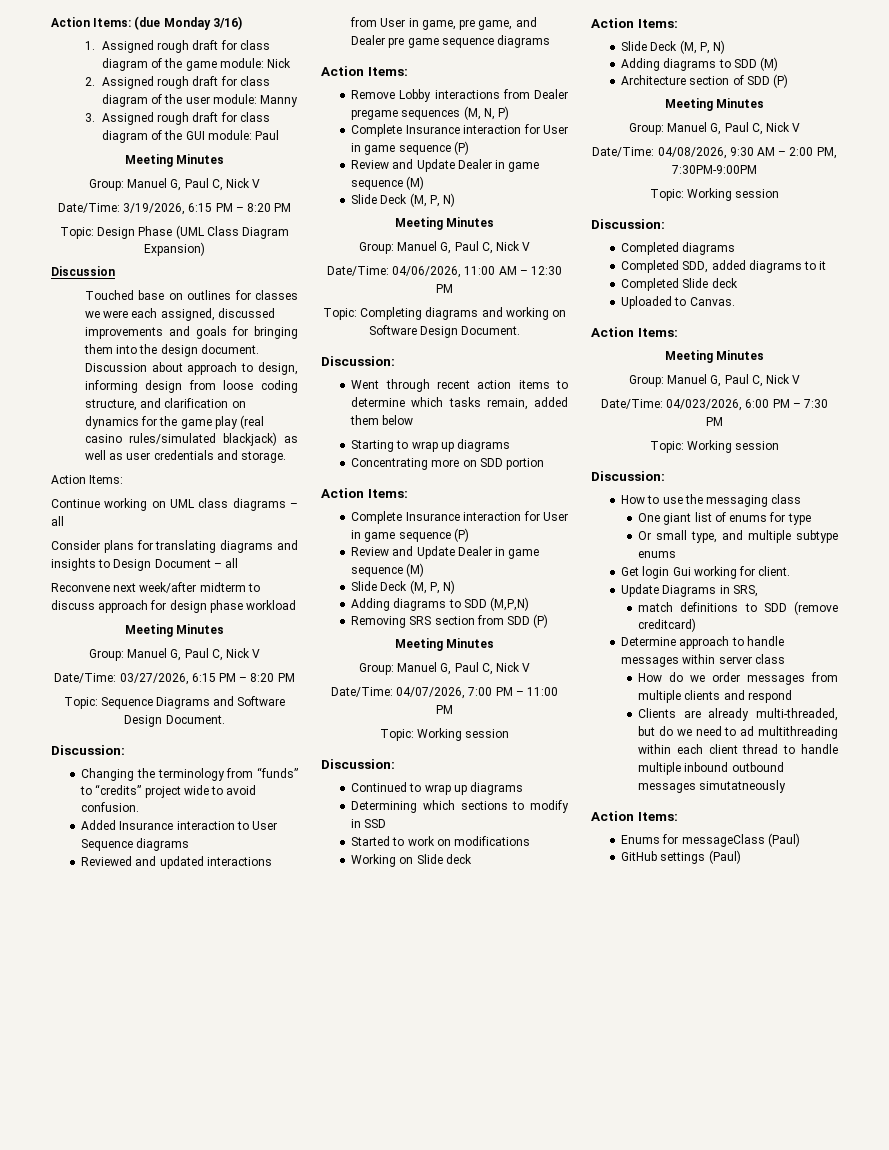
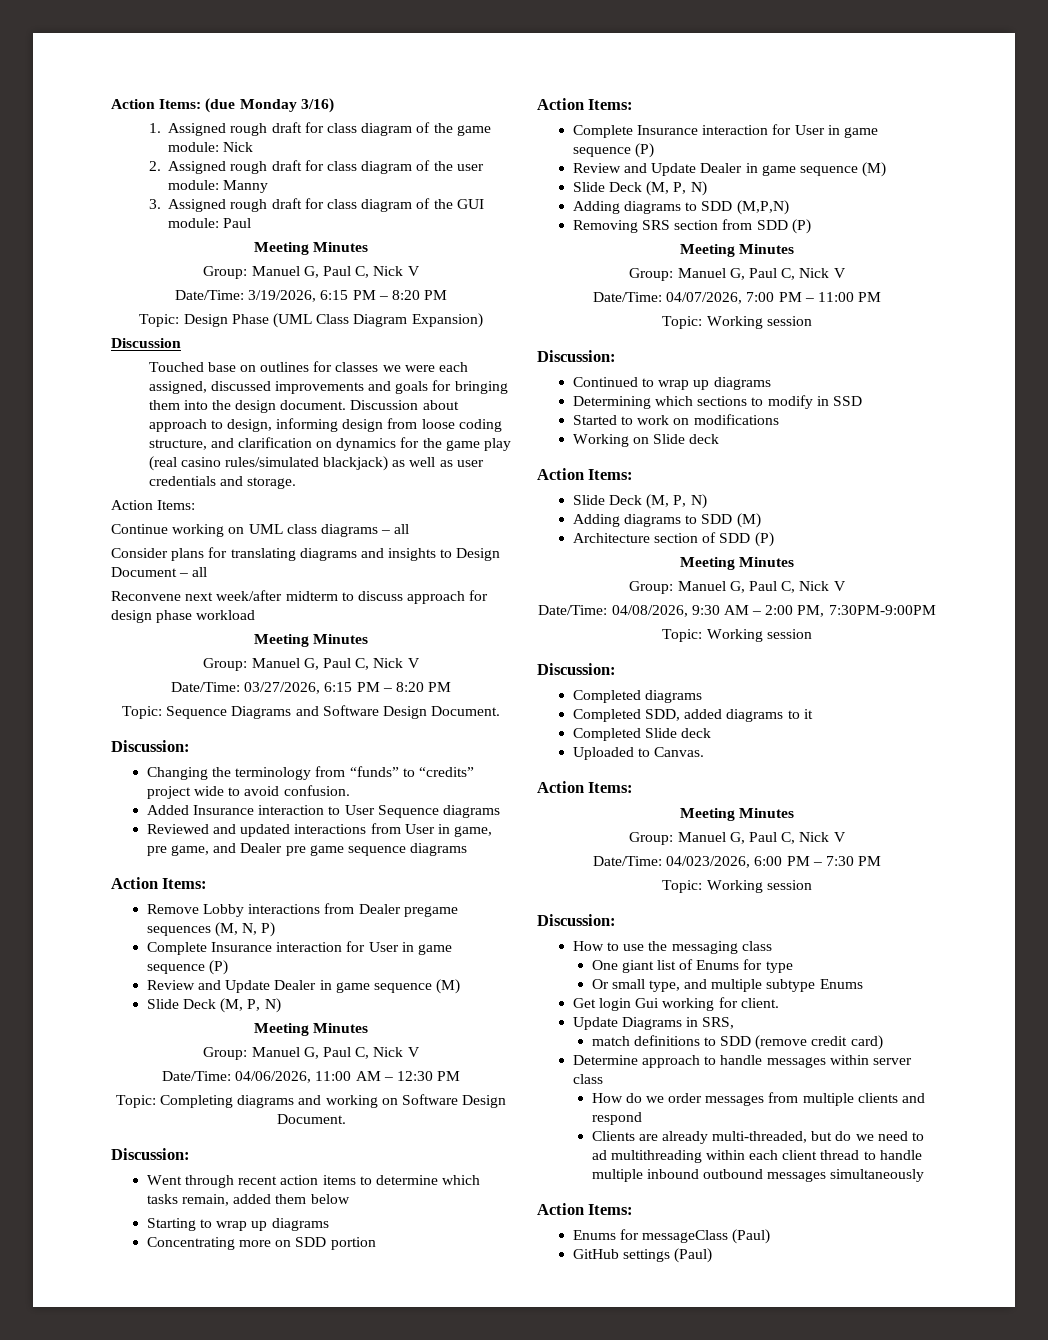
[729,515,768,522] enums -> [696,960,740,970] Enums
[638,551,677,558] enums -> [819,979,863,989] Enums
[638,618,697,632] creditcard) -> [811,1035,883,1050] credit card)
[699,780,787,793] simutatneously -> [830,1169,925,1182] simultaneously

